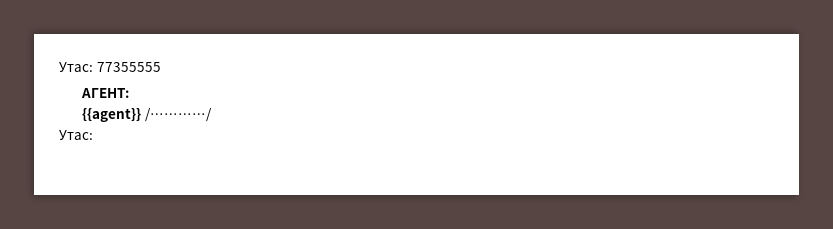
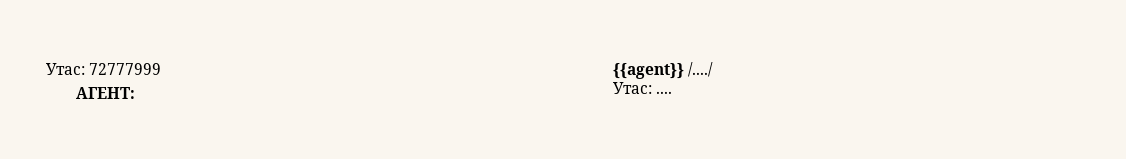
[59,62,161,72] Утас: 77355555 -> [46,63,162,75] Утас: 72777999
[145,108,213,122] [59,130,93,140] /…………/ // Утас: -> [687,62,713,77] [612,82,672,94] /..../ // Утас: ....

